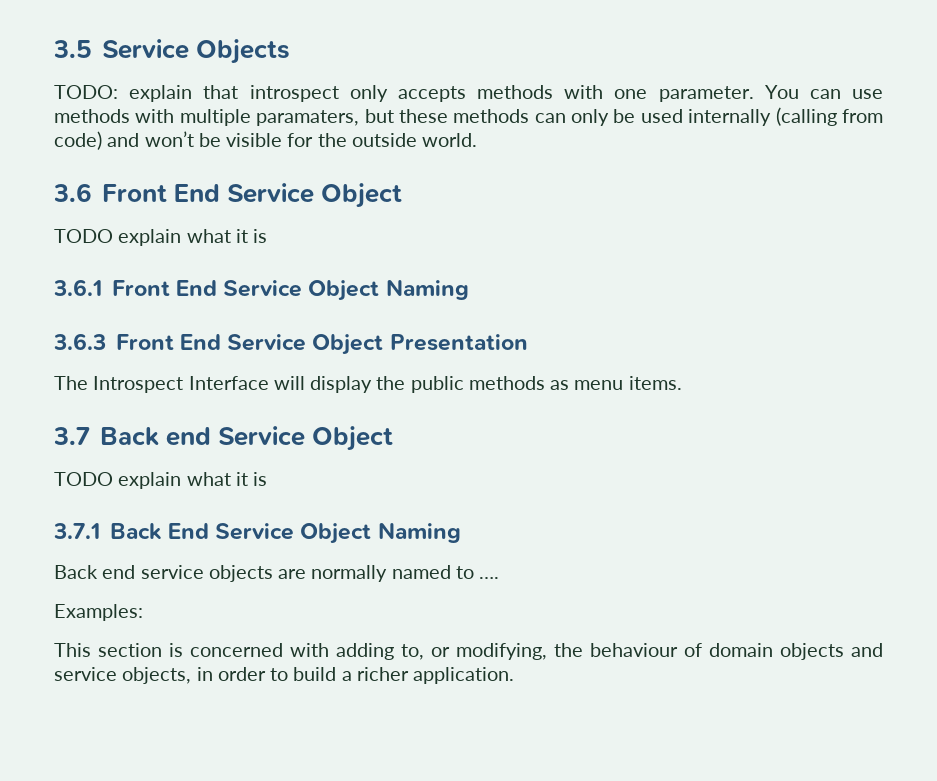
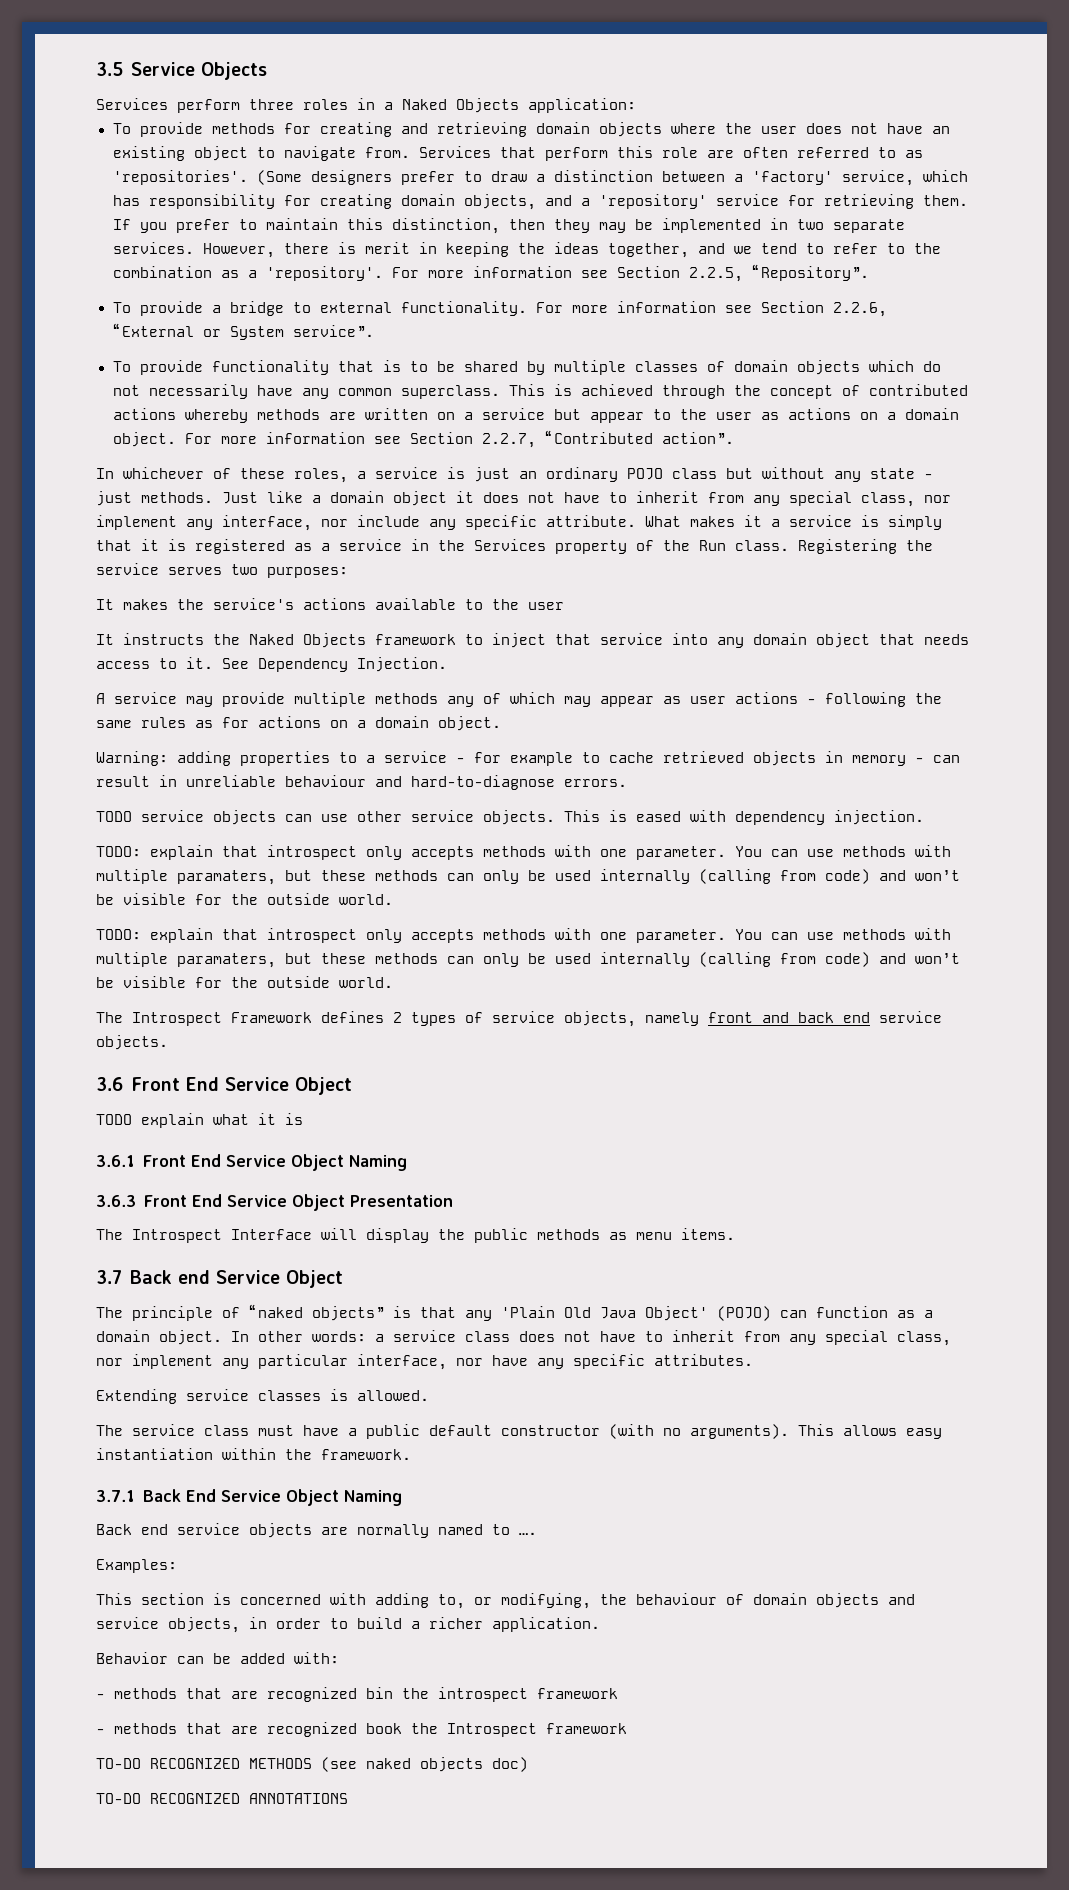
(290, 51) none -> [96,98,636,113] [112,122,950,137] [112,146,923,161] [112,170,968,186] [112,194,968,210] [112,218,905,234] [112,242,941,258] [112,264,869,282] [112,301,887,317] [112,323,374,340] [112,360,941,375] [112,384,968,399] [112,408,959,423] [112,430,734,448] [96,467,933,483] [96,491,951,507] [96,515,942,531] [96,539,933,554] [96,563,348,578] [96,598,564,610] [96,633,969,648] [96,657,447,672] [96,692,942,707] [96,716,501,731] [96,751,960,766] [96,775,627,790] [96,810,924,825] // Services perform three roles in a Naked Objects application: // To provide methods for creating and retrieving domain objects where the user does not have an existing object to navigate from. Services that perform this role are often referred to as 'repositories'. (Some designers prefer to draw a distinction between a 'factory' service, which has responsibility for creating domain objects, and a 'repository' service for retrieving them. If you prefer to maintain this distinction, then they may be implemented in two separate services. However, there is merit in keeping the ideas together, and we tend to refer to the combination as a 'repository'. For more information see Section 2.2.5, “Repository”. // To provide a bridge to external functionality. For more information see Section 2.2.6, “External or System service”. // To provide functionality that is to be shared by multiple classes of domain objects which do not necessarily have any common superclass. This is achieved through the concept of contributed actions whereby methods are written on a service but appear to the user as actions on a domain object. For more information see Section 2.2.7, “Contributed action”. // In whichever of these roles, a service is just an ordinary POJO class but without any state - just methods. Just like a domain object it does not have to inherit from any special class, nor implement any interface, nor include any specific attribute. What makes it a service is simply that it is registered as a service in the Services property of the Run class. Registering the service serves two purposes: // It makes the service's actions available to the user // It instructs the Naked Objects framework to inject that service into any domain object that needs access to it. See Dependency Injection. // A service may provide multiple methods any of which may appear as user actions - following the same rules as for actions on a domain object. // Warning: adding properties to a service - for example to cache retrieved objects in memory - can result in unreliable behaviour and hard-to-diagnose errors. // TODO service objects can use other service objects. This is eased with dependency injection.
(478, 140) none -> [96,928,951,943] [96,952,960,968] [96,976,393,988] [96,1011,942,1027] [96,1035,168,1050] // TODO: explain that introspect only accepts methods with one parameter. You can use methods with multiple paramaters, but these methods can only be used internally (calling from code) and won’t be visible for the outside world. // The Introspect Framework defines 2 types of service objects, namely front and back end service objects.
[54,472,268,489] TODO explain what it is -> [96,1304,933,1321] [96,1330,951,1346] [96,1354,753,1370] [96,1389,429,1404] [96,1424,942,1439] [96,1448,411,1460] The principle of “naked objects” is that any 'Plain Old Java Object' (POJO) can function as a domain object. In other words: a service class does not have to inherit from any special class, nor implement any particular interface, nor have any specific attributes. // Extending service classes is allowed. // The service class must have a public default constructor (with no arguments). This allows easy instantiation within the framework.
(515, 675) none -> [96,1652,339,1664] [96,1687,618,1702] [96,1722,627,1737] [96,1757,528,1772] [96,1793,348,1804] // Behavior can be added with: // - methods that are recognized bin the introspect framework // - methods that are recognized book the Introspect framework // TO-DO RECOGNIZED METHODS (see naked objects doc) // TO-DO RECOGNIZED ANNOTATIONS

